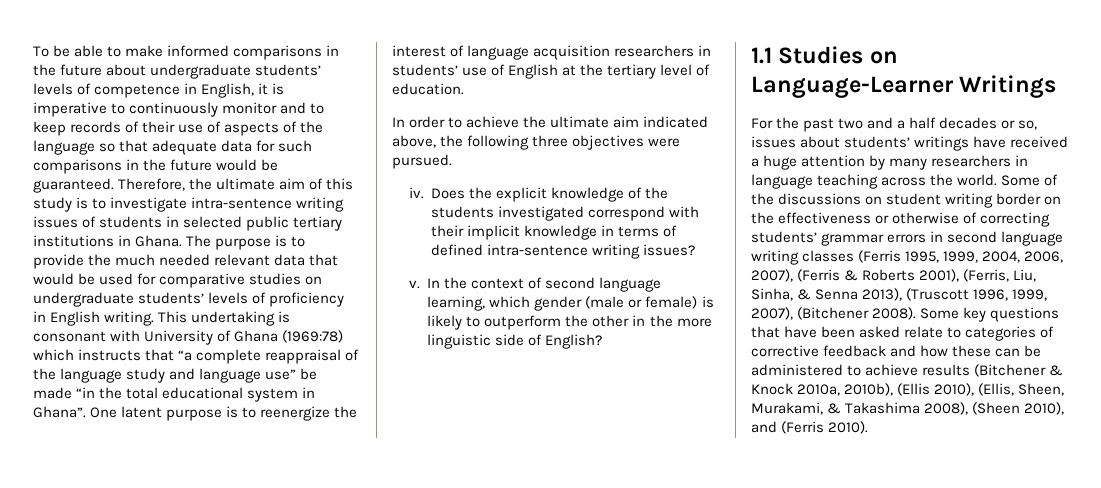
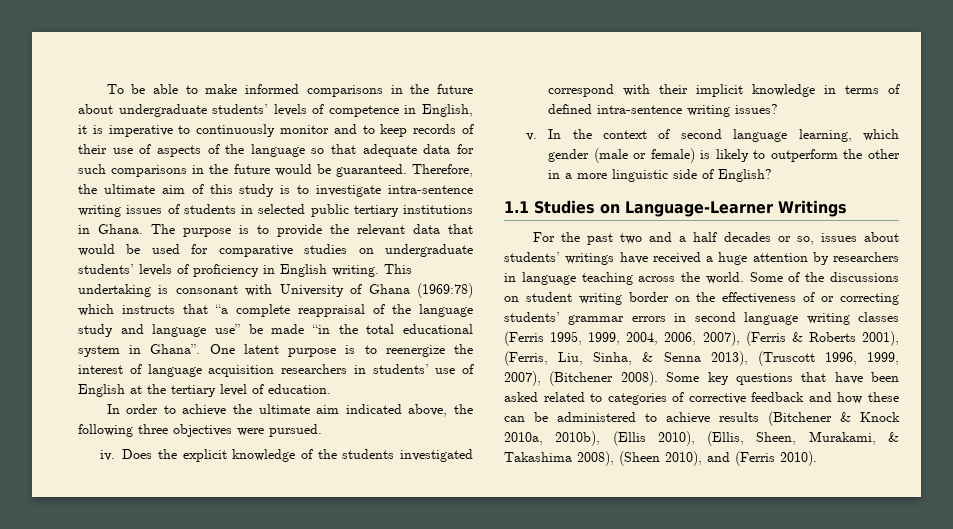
[115,254,211,266] much needed -> (349, 229) none
[649,315,673,327] the -> [565,173,573,179] a
[889,158,928,170] many -> (829, 258) none
[875,212,978,224] or otherwise of -> [803,292,835,302] of or
[904,326,944,338] relate -> [543,392,585,402] related

